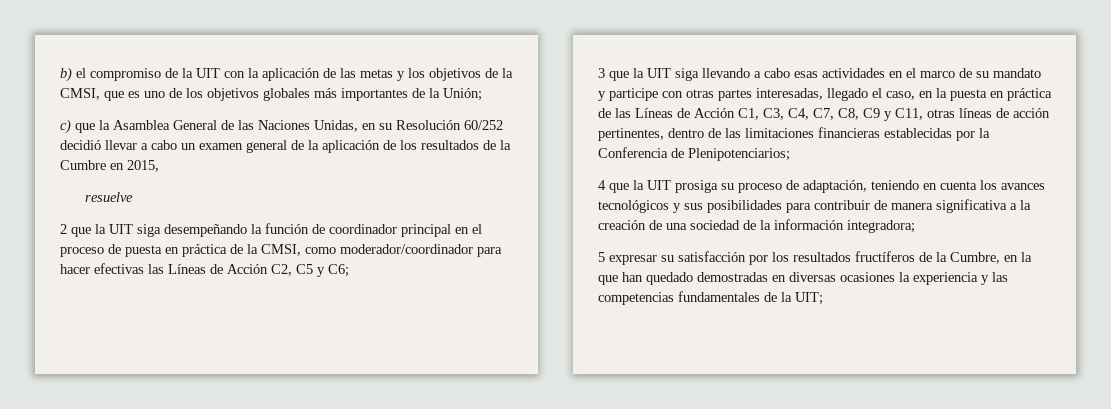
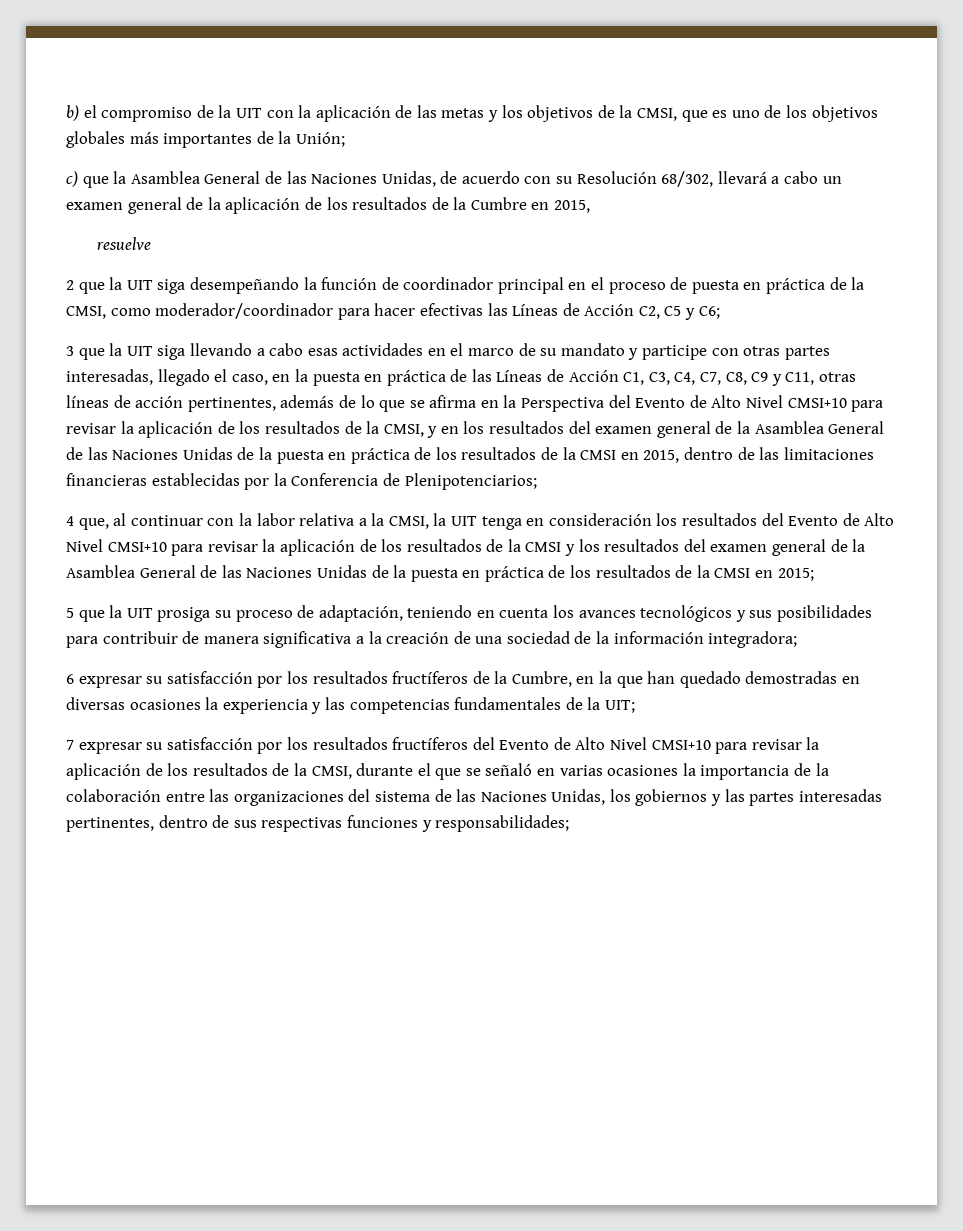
[362,120,503,130] [60,140,137,150] en su Resolución 60/252 decidió llevar -> [440,171,767,187] de acuerdo con su Resolución 68/302, llevará
(664, 134) none -> [280,395,884,412] [66,421,885,438] [66,447,680,464] además de lo que se afirma en la Perspectiva del Evento de Alto Nivel CMSI+10 para revisar la aplicación de los resultados de la CMSI, y en los resultados del examen general de la Asamblea General de las Naciones Unidas de la puesta en práctica de los resultados de la CMSI en 2015,
(606, 185) none -> [78,513,895,530] [66,539,866,556] [66,565,814,582] [66,608,74,618] que, al continuar con la labor relativa a la CMSI, la UIT tenga en consideración los resultados del Evento de Alto Nivel CMSI+10 para revisar la aplicación de los resultados de la CMSI y los resultados del examen general de la Asamblea General de las Naciones Unidas de la puesta en práctica de los resultados de la CMSI en 2015; // 5
[598,252,605,262] 5 -> [66,674,74,684] 6
(823, 298) none -> [66,737,820,754] [66,763,829,780] [66,789,882,806] [66,815,570,832] // 7 expresar su satisfacción por los resultados fructíferos del Evento de Alto Nivel CMSI+10 para revisar la aplicación de los resultados de la CMSI, durante el que se señaló en varias ocasiones la importancia de la colaboración entre las organizaciones del sistema de las Naciones Unidas, los gobiernos y las partes interesadas pertinentes, dentro de sus respectivas funciones y responsabilidades;

